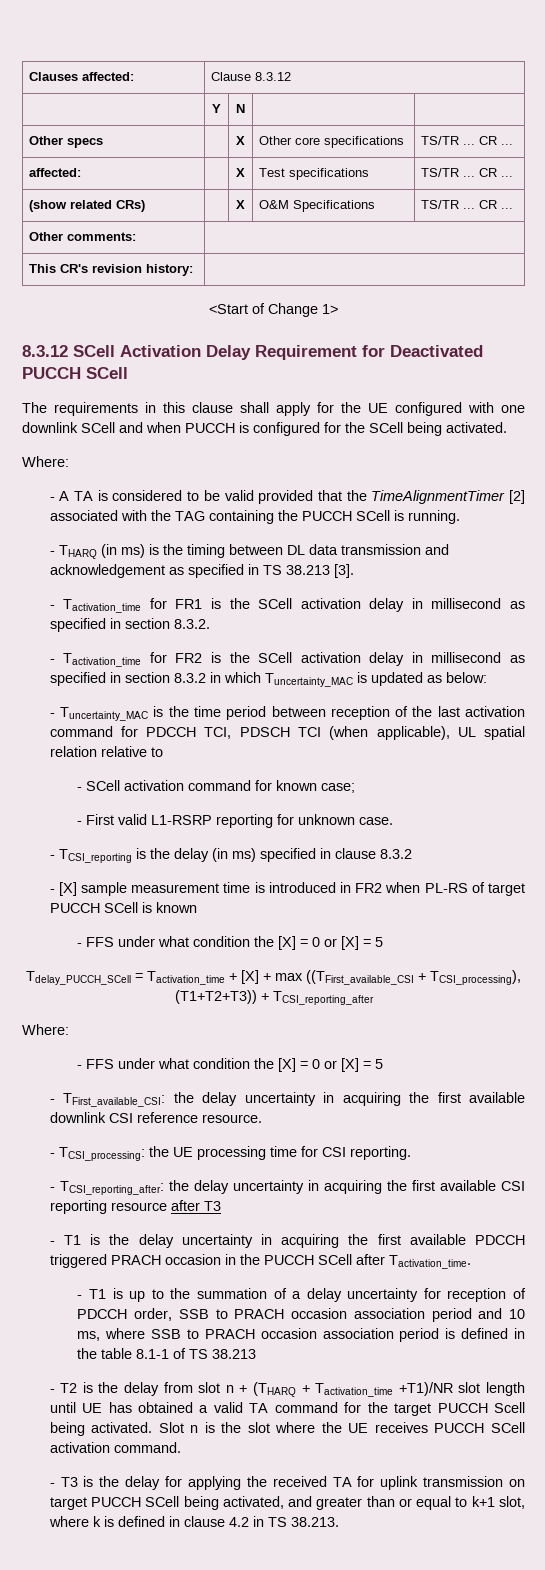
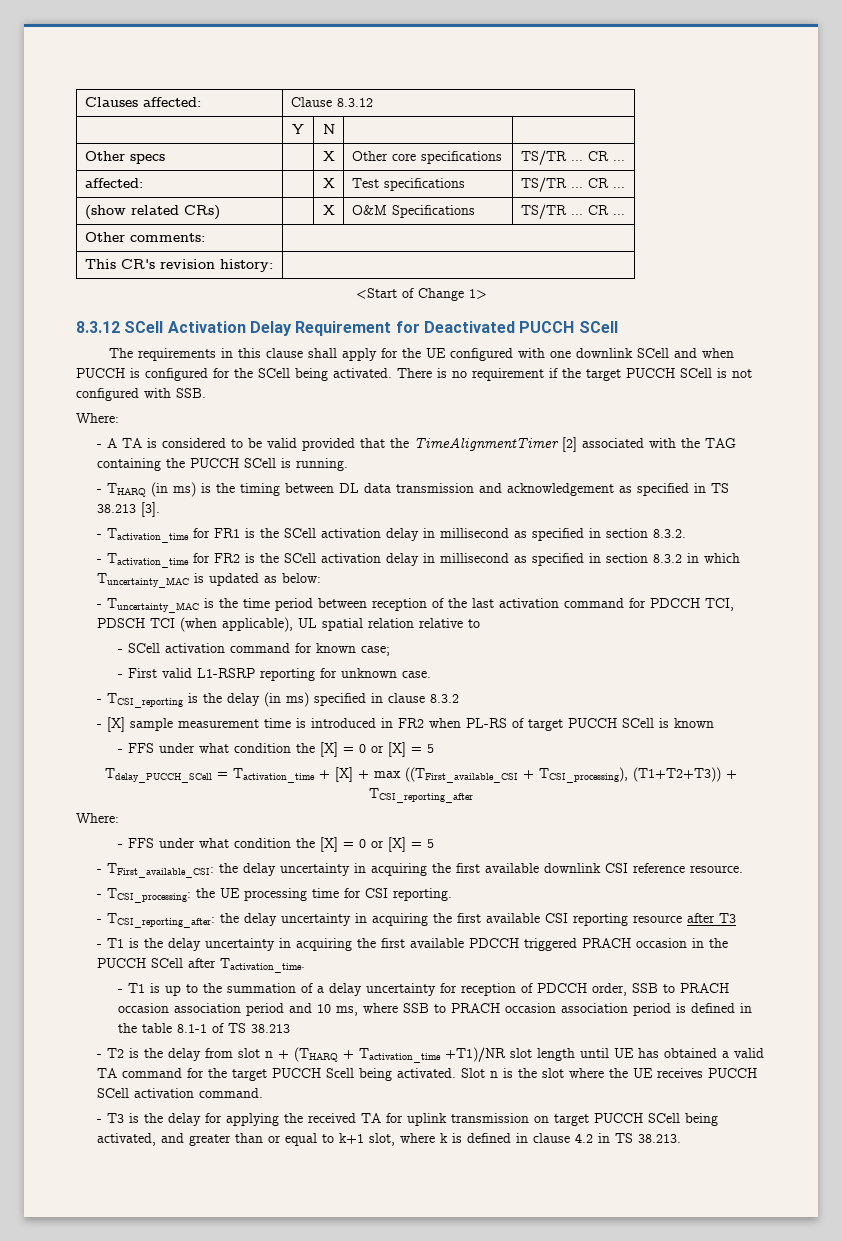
(507, 427) none -> [397,368,752,381] [76,388,206,401] There is no requirement if the target PUCCH SCell is not configured with SSB.

